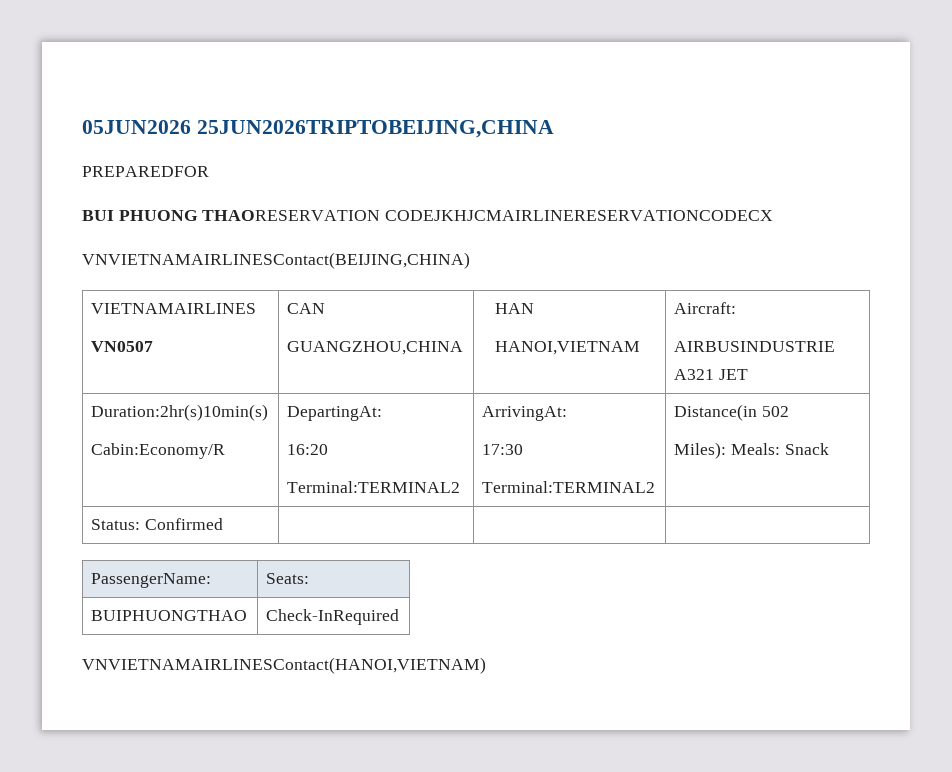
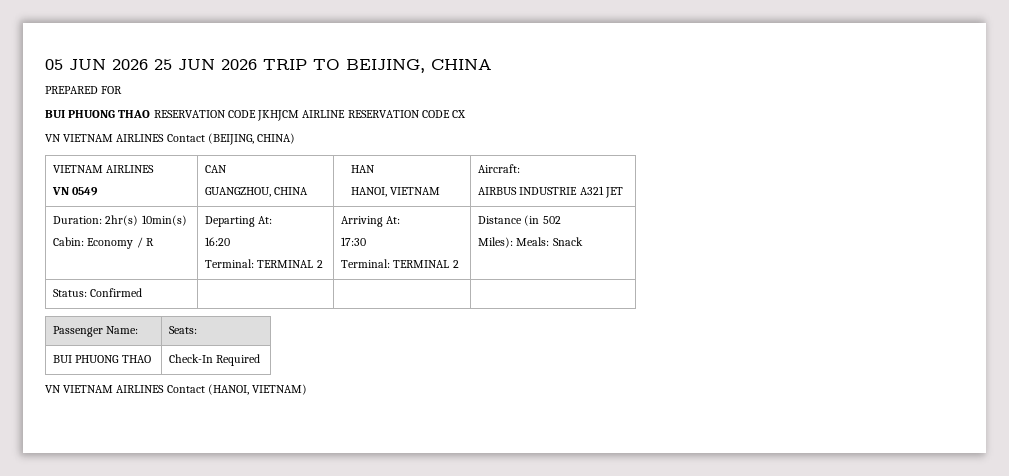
[82,120,554,138] [82,166,209,177] [82,210,774,221] [82,252,470,269] [91,303,257,314] [91,341,154,352] 05JUN2026 25JUN2026TRIPTOBEIJING,CHINA // PREPAREDFOR // BUI PHUONG THAORESERVATION CODEJKHJCMAIRLINERESERVATIONCODECX // VNVIETNAMAIRLINESContact(BEIJING,CHINA) // VIETNAMAIRLINES // VN0507 -> [45,59,492,73] [45,86,123,94] [45,110,467,121] [45,133,296,145] [53,165,155,173] [52,187,99,196] 05 JUN 2026 25 JUN 2026 TRIP TO BEIJING, CHINA // PREPARED FOR // BUI PHUONG THAO RESERVATION CODE JKHJCM AIRLINE RESERVATION CODE CX // VN VIETNAM AIRLINES Contact (BEIJING, CHINA) // VIETNAM AIRLINES // VN 0549
[287,341,464,355] GUANGZHOU,CHINA -> [205,187,309,197] GUANGZHOU, CHINA
[495,341,641,355] HANOI,VIETNAM -> [350,187,441,197] HANOI, VIETNAM
[674,341,836,352] AIRBUSINDUSTRIE -> [478,187,578,195] AIRBUS INDUSTRIE
[91,404,269,421] [91,443,226,459] [287,406,383,421] [287,444,329,455] [287,481,461,493] [482,406,568,421] [482,444,524,455] [482,481,656,493] [674,404,758,421] Duration:2hr(s)10min(s) // Cabin:Economy/R | DepartingAt: // 16:20 // Terminal:TERMINAL2 | ArrivingAt: // 17:30 // Terminal:TERMINAL2 | Distance(in -> [53,215,187,226] [53,237,154,249] [205,216,273,227] [205,237,231,246] [205,259,323,268] [341,216,401,227] [341,237,367,246] [341,259,459,268] [478,215,540,226] Duration: 2hr(s) 10min(s) // Cabin: Economy / R | Departing At: // 16:20 // Terminal: TERMINAL 2 | Arriving At: // 17:30 // Terminal: TERMINAL 2 | Distance (in
[91,573,212,588] PassengerName: -> [53,326,139,337] Passenger Name:
[91,610,248,621] [266,609,400,625] [82,657,486,674] BUIPHUONGTHAO | Check-InRequired // VNVIETNAMAIRLINESContact(HANOI,VIETNAM) -> [53,355,151,363] [169,354,261,366] [45,384,308,395] BUI PHUONG THAO | Check-In Required // VN VIETNAM AIRLINES Contact (HANOI, VIETNAM)

